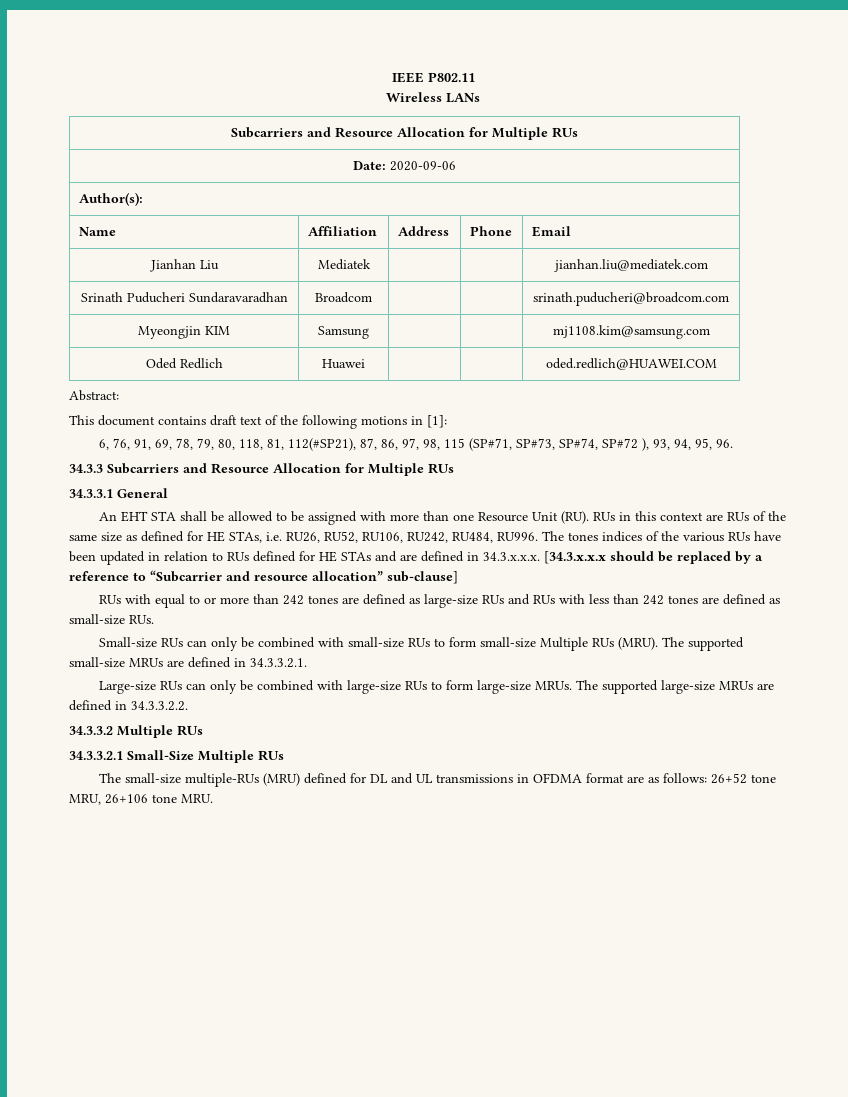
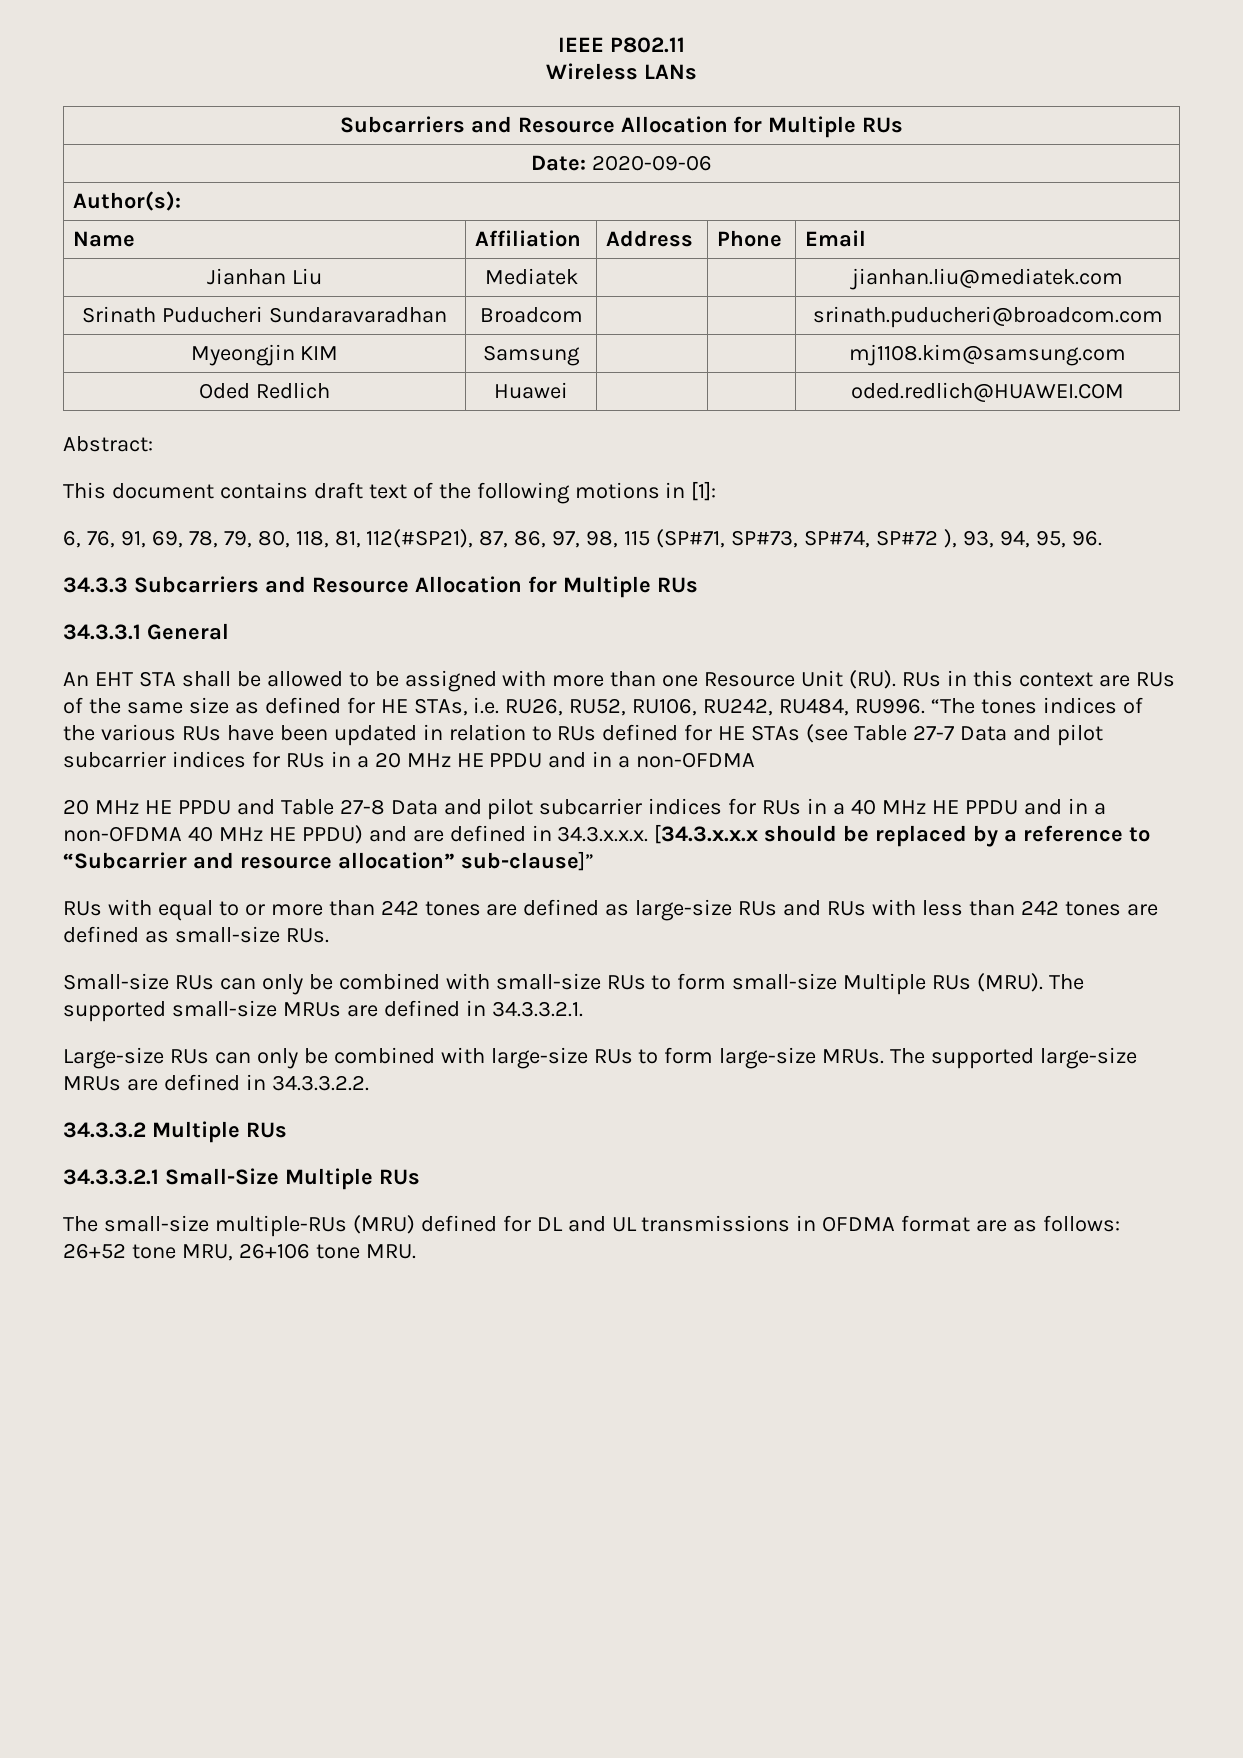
[542,531,564,541] The -> [931,698,976,714] “The
(371, 556) none -> [806,724,1103,746] [63,751,756,768] [63,798,1106,820] [63,825,363,844] (see Table 27-7 Data and pilot subcarrier indices for RUs in a 20 MHz HE PPDU and in a non-OFDMA // 20 MHz HE PPDU and Table 27-8 Data and pilot subcarrier indices for RUs in a 40 MHz HE PPDU and in a non-OFDMA 40 MHz HE PPDU)
[387,571,458,584] sub-clause] -> [460,851,594,871] sub-clause]”

